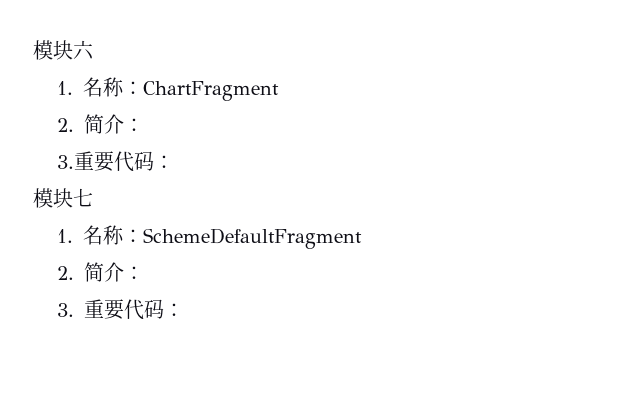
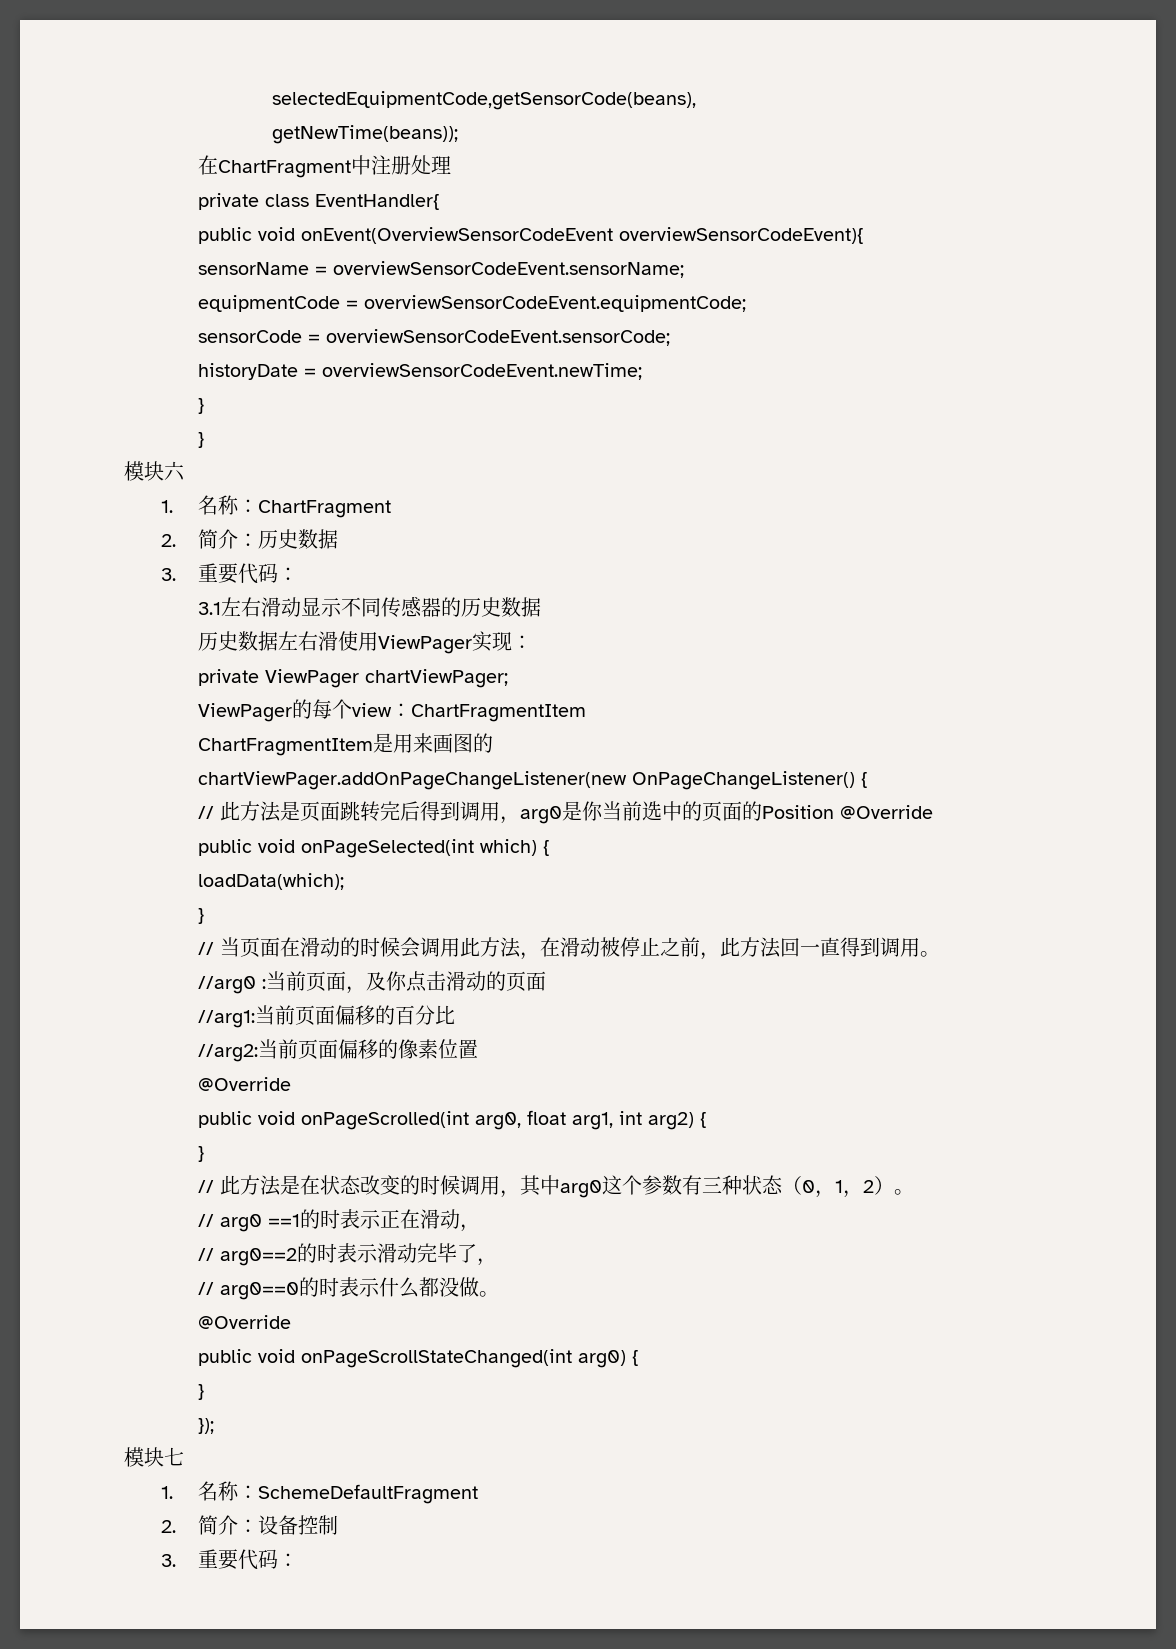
(33, 50) none -> [272,91,697,110] [272,125,459,144] [198,155,452,178] [198,193,440,210] [198,227,864,244] [198,261,685,278] [198,295,747,312] [198,329,671,346] [198,363,643,380] [198,398,205,414] [198,432,205,448] selectedEquipmentCode,getSensorCode(beans), // getNewTime(beans)); // 在ChartFragment中注册处理 // private class EventHandler{ // public void onEvent(OverviewSensorCodeEvent overviewSensorCodeEvent){ // sensorName = overviewSensorCodeEvent.sensorName; // equipmentCode = overviewSensorCodeEvent.equipmentCode; // sensorCode = overviewSensorCodeEvent.sensorCode; // historyDate = overviewSensorCodeEvent.newTime; // } // } //
[57,151,175,172] // 3.重要代码： -> [258,529,339,549] [161,563,299,584] [198,596,542,617] [198,631,533,654] [198,669,509,688] [198,699,587,722] [198,733,494,756] [198,771,868,790] [198,801,934,824] [198,839,550,858] [198,873,345,890] [198,908,205,924] [198,937,941,960] [198,971,547,994] [198,1005,456,1028] [198,1039,479,1062] [198,1077,292,1091] [198,1110,707,1130] [198,1146,205,1162] [198,1175,915,1198] [198,1209,481,1232] [198,1243,498,1266] [198,1277,500,1300] [198,1315,292,1329] [198,1349,639,1368] [198,1384,205,1400] [198,1418,215,1434] 历史数据 // 3.重要代码： // 3.1左右滑动显示不同传感器的历史数据 // 历史数据左右滑使用ViewPager实现： // private ViewPager chartViewPager; // ViewPager的每个view：ChartFragmentItem // ChartFragmentItem是用来画图的 // chartViewPager.addOnPageChangeListener(new OnPageChangeListener() { // // 此方法是页面跳转完后得到调用，arg0是你当前选中的页面的Position @Override // public void onPageSelected(int which) { // loadData(which); // } // // 当页面在滑动的时候会调用此方法，在滑动被停止之前，此方法回一直得到调用。 // //arg0 :当前页面，及你点击滑动的页面 // //arg1:当前页面偏移的百分比 // //arg2:当前页面偏移的像素位置 // @Override // public void onPageScrolled(int arg0, float arg1, int arg2) { // } // // 此方法是在状态改变的时候调用，其中arg0这个参数有三种状态（0，1，2）。 // // arg0 ==1的时表示正在滑动， // // arg0==2的时表示滑动完毕了， // // arg0==0的时表示什么都没做。 // @Override // public void onPageScrollStateChanged(int arg0) { // } // });
(145, 273) none -> [258,1515,339,1535] 设备控制

